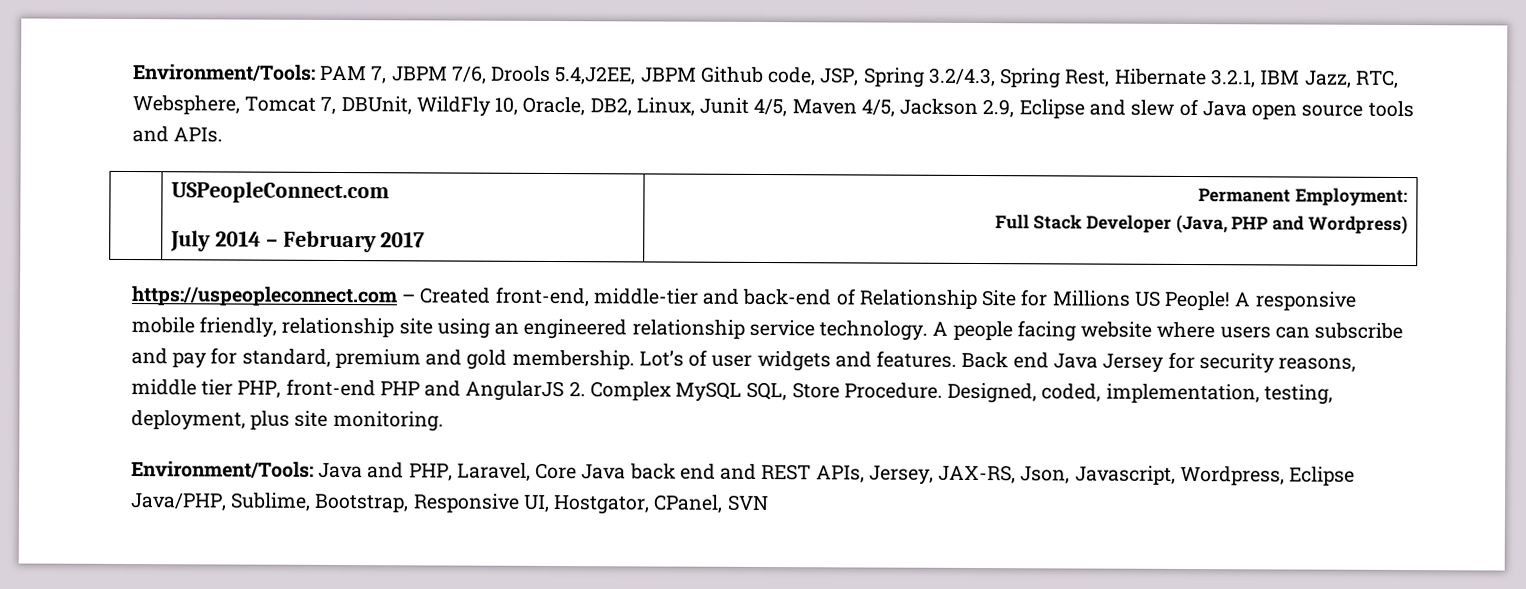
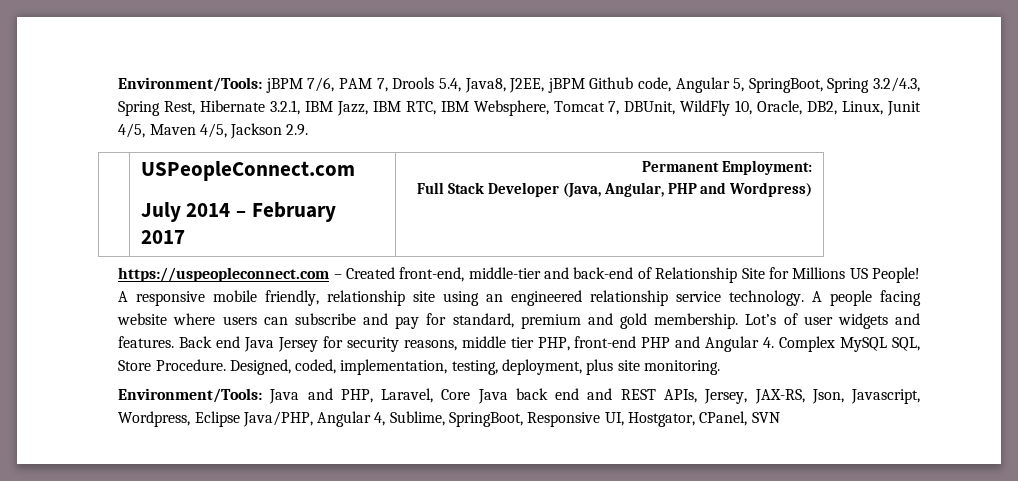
[131,64,860,86] Environment/Tools: PAM 7, JBPM 7/6, Drools 5.4,J2EE, JBPM Github code, JSP, -> [118,77,823,93] Environment/Tools: jBPM 7/6, PAM 7, Drools 5.4, Java8, J2EE, jBPM Github code, Angular 5, SpringBoot,
[1354,69,1399,88] RTC, -> [372,101,469,115] IBM RTC, IBM
[982,98,1414,120] [131,126,224,143] 2.9, Eclipse and slew of Java open source tools and APIs. -> [286,124,309,136] 2.9.
(1228, 224) none -> [603,182,664,197] Angular,
[465,380,586,402] AngularJS 2. -> [705,336,775,352] Angular 4.
[230,492,410,513] Sublime, Bootstrap, -> [317,411,524,427] Angular 4, Sublime, SpringBoot,

